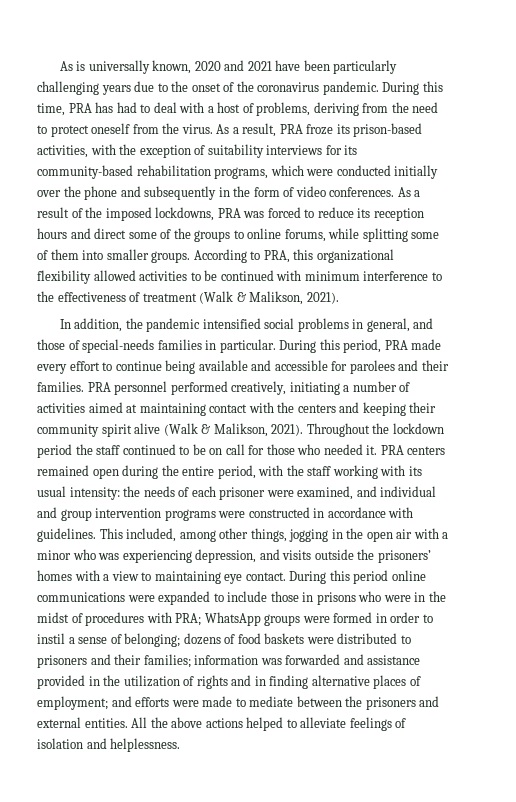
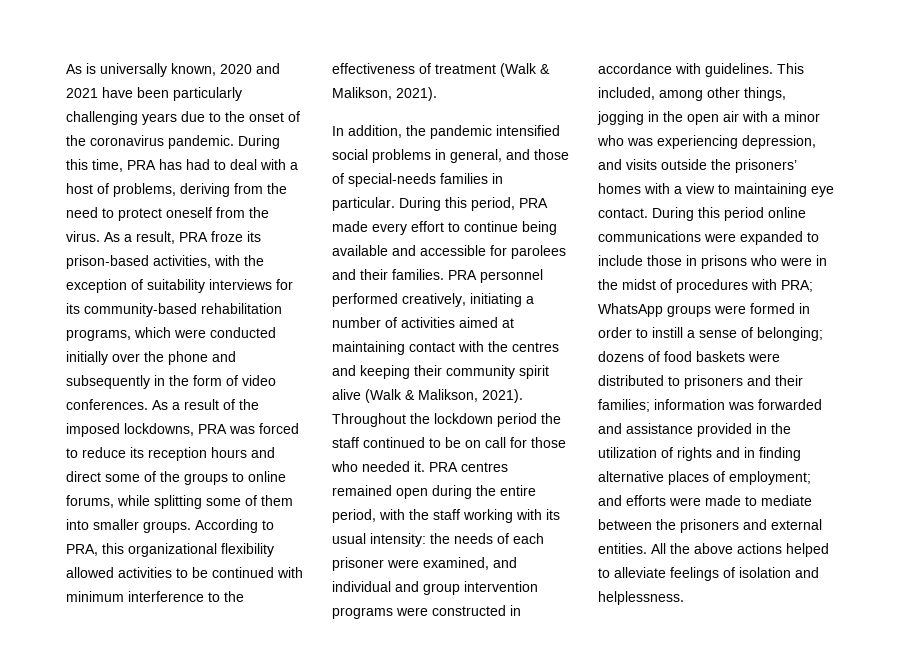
[297,404,336,413] centers -> [512,342,559,352] centres
[407,446,446,455] centers -> [461,462,508,472] centres
[37,633,65,644] instil -> [652,327,683,338] instill

